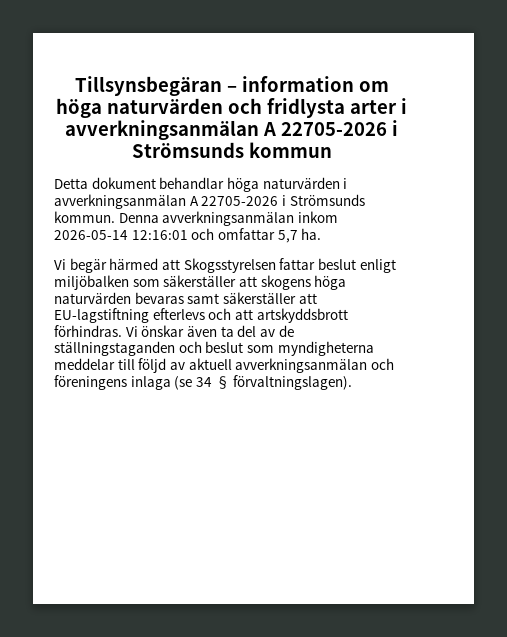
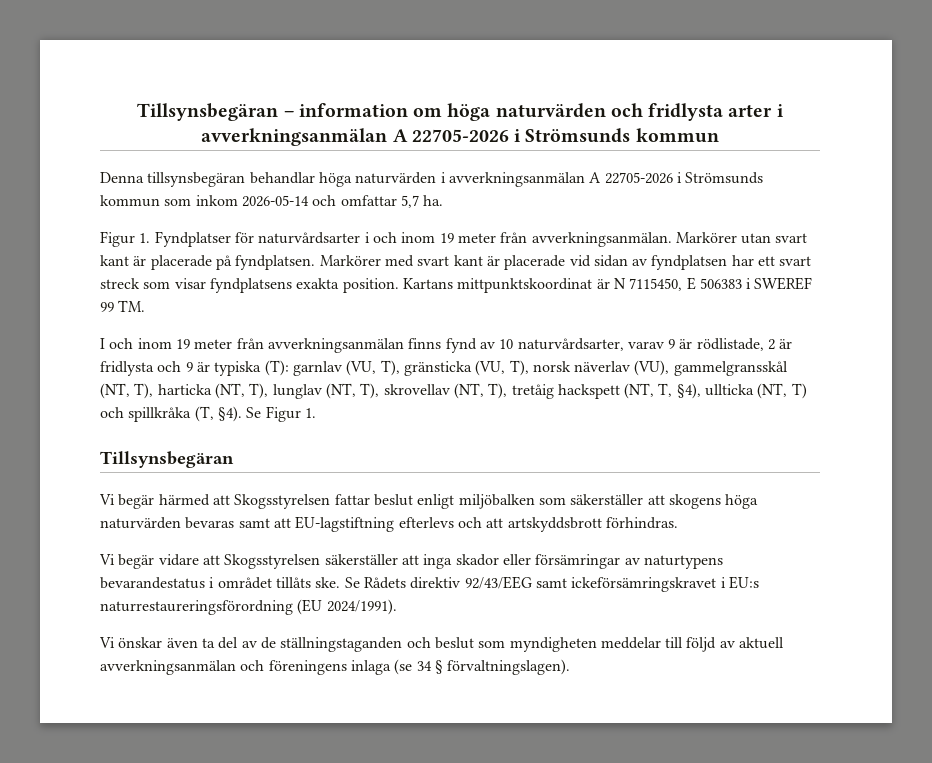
[54,177,156,189] Detta dokument -> [100,172,246,187] Denna tillsynsbegäran
[54,211,295,226] kommun. Denna avverkningsanmälan -> [100,195,192,207] kommun som
[131,230,188,240] 12:16:01 -> (309, 201) none
(322, 234) none -> [100,231,808,247] [100,255,812,270] [100,277,813,293] [100,300,146,312] [100,338,793,353] [100,360,788,376] [100,383,807,399] [100,406,316,422] [100,451,234,468] // Figur 1. Fyndplatser för naturvårdsarter i och inom 19 meter från avverkningsanmälan. Markörer utan svart kant är placerade på fyndplatsen. Markörer med svart kant är placerade vid sidan av fyndplatsen har ett svart streck som visar fyndplatsens exakta position. Kartans mittpunktskoordinat är N 7115450, E 506383 i SWEREF 99 TM. // I och inom 19 meter från avverkningsanmälan finns fynd av 10 naturvårdsarter, varav 9 är rödlistade, 2 är fridlysta och 9 är typiska (T): garnlav (VU, T), gränsticka (VU, T), norsk näverlav (VU), gammelgransskål (NT, T), harticka (NT, T), lunglav (NT, T), skrovellav (NT, T), tretåig hackspett (NT, T, §4), ullticka (NT, T) och spillkråka (T, §4). Se Figur 1. // Tillsynsbegäran
[222,292,296,304] säkerställer -> (270, 523) none
(122, 331) none -> [99,554,723,569] [100,576,759,592] [100,599,397,615] // Vi begär vidare att Skogsstyrelsen säkerställer att inga skador eller försämringar av naturtypens bevarandestatus i området tillåts ske. Se Rådets direktiv 92/43/EEG samt ickeförsämringskravet i EU:s naturrestaureringsförordning (EU 2024/1991). //
[277,341,374,356] myndigheterna -> [509,637,597,652] myndigheten

